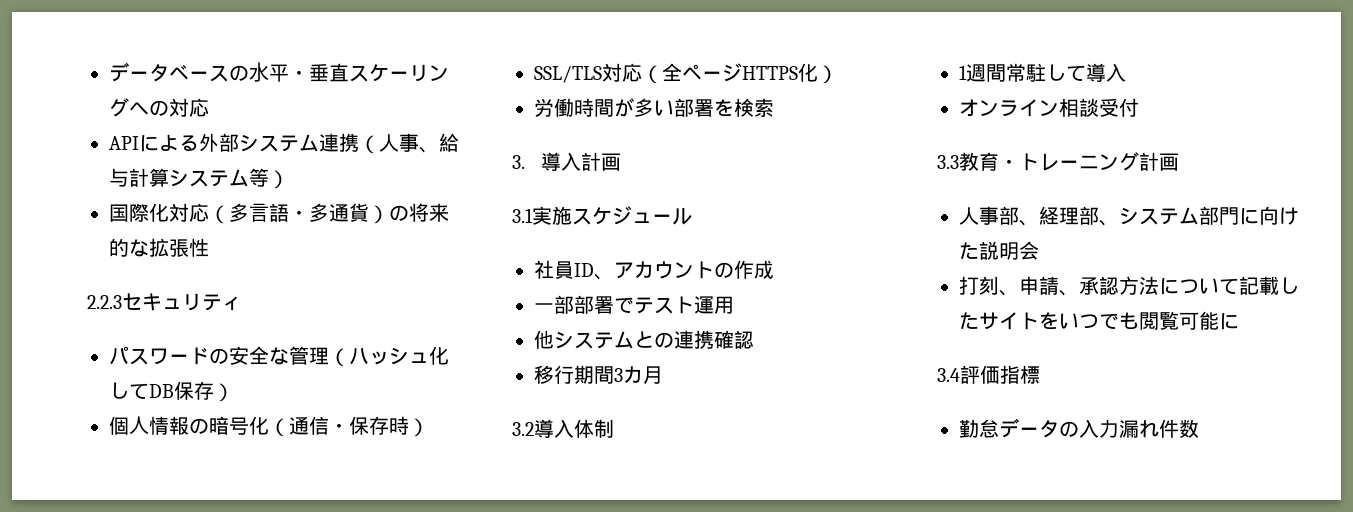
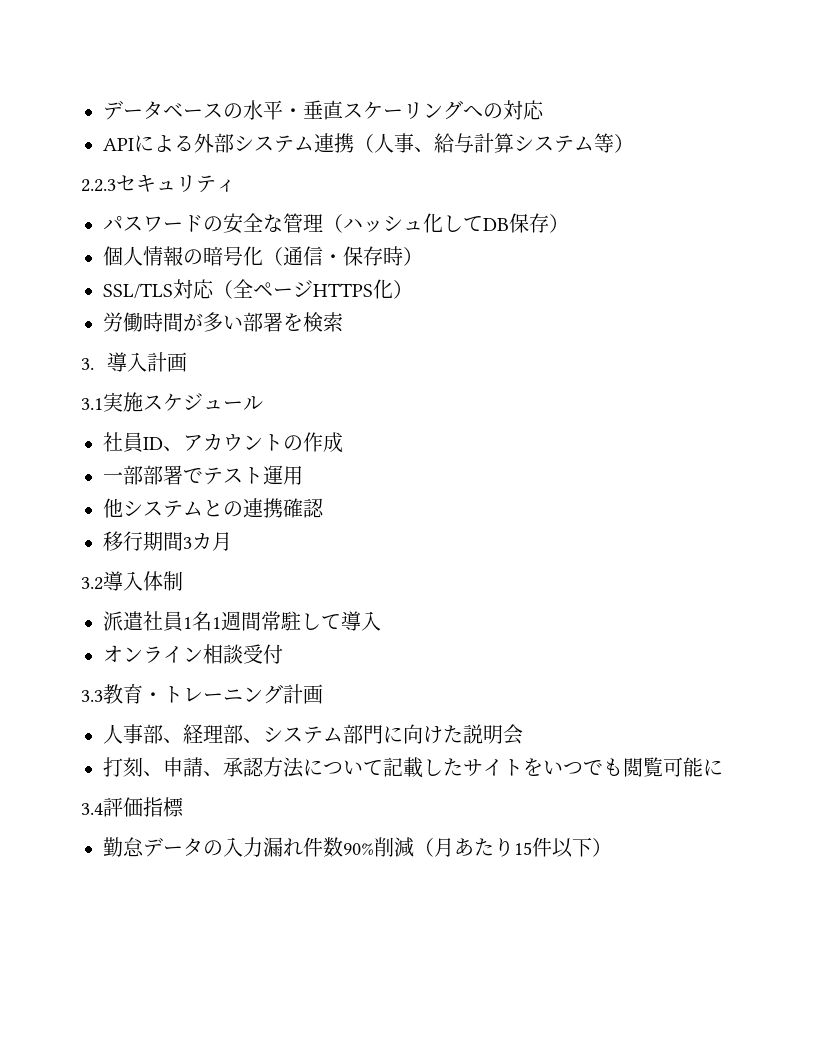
[109,203,449,224] [109,238,209,257] // 国際化対応（多⾔語・多通貨）の将来的な拡張性 -> (634, 143) none
(614, 428) none -> [103,611,212,631] 派遣社員1名
(1199, 428) none -> [343,837,612,858] 90%削減（月あたり15件以下）

